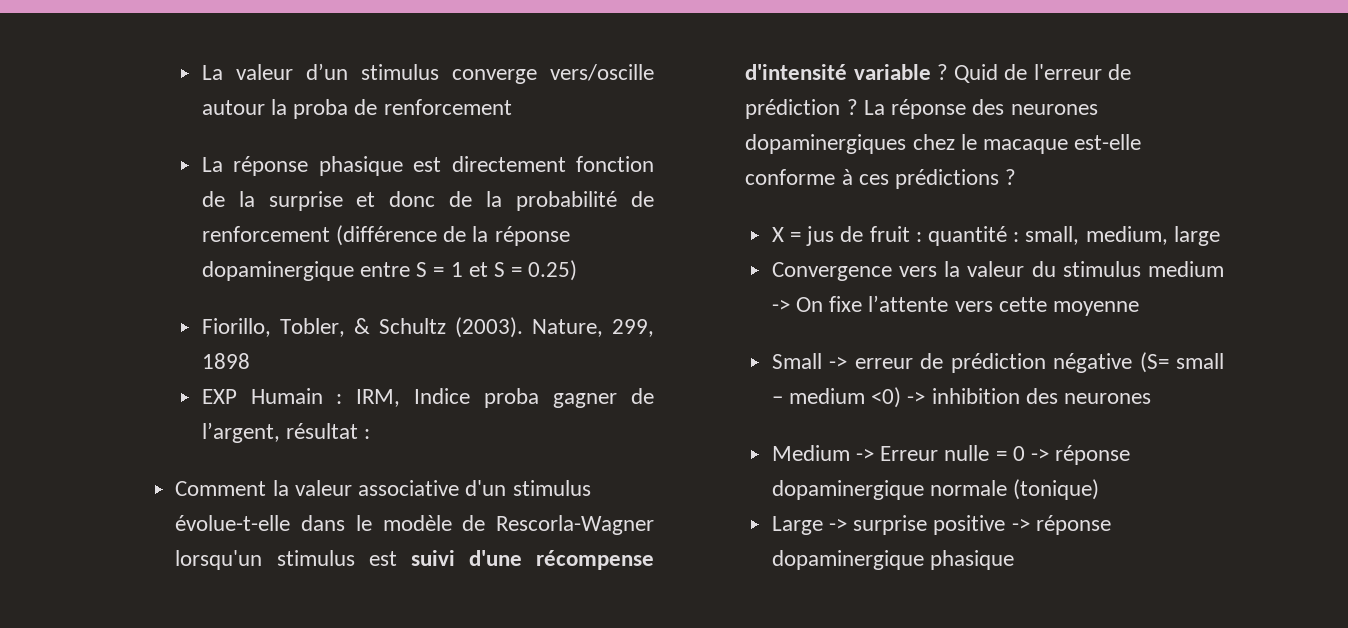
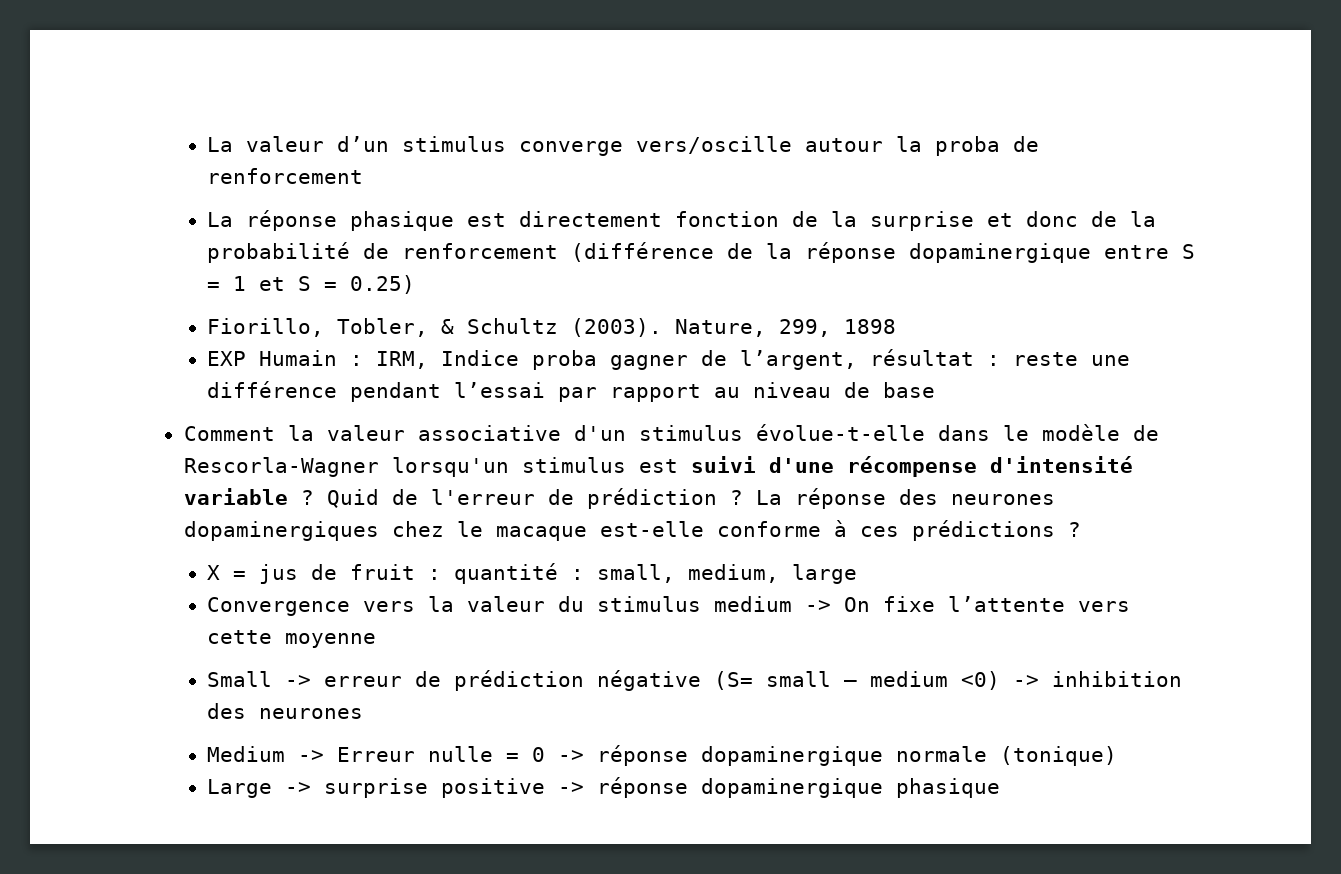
(371, 434) none -> [1012,352,1130,366] [206,381,935,402] reste une différence pendant l’essai par rapport au niveau de base

